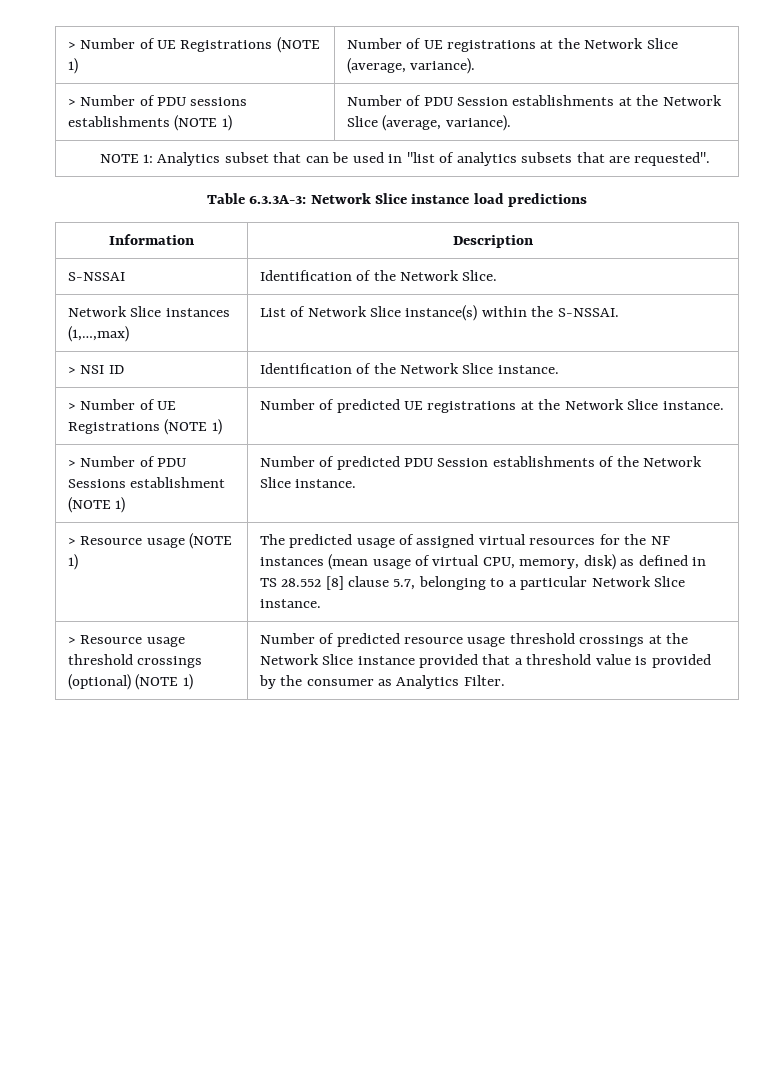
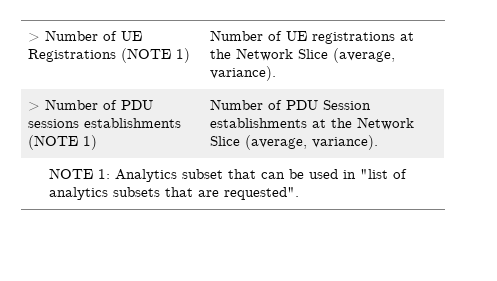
[206,193,588,207] [109,234,194,245] [453,235,533,248] [67,272,125,281] [259,270,498,281] [67,306,230,317] [67,326,129,342] [259,305,619,321] [67,365,124,374] [259,363,559,374] [67,399,176,410] [67,419,222,435] [259,399,724,413] [67,456,186,467] [67,477,226,488] [67,497,126,513] [259,456,703,470] [259,477,357,488] [67,533,232,549] [67,554,78,570] [259,534,670,548] [259,554,707,570] [259,576,686,590] [259,599,321,608] [67,635,185,647] [67,654,203,668] [67,674,193,690] [259,633,689,647] [259,654,711,668] [258,675,505,689] // Table 6.3.3A-3: Network Slice instance load predictions // Information | Description // S-NSSAI | Identification of the Network Slice. // Network Slice instances (1,…,max) | List of Network Slice instance(s) within the S-NSSAI. // > NSI ID | Identification of the Network Slice instance. // > Number of UE Registrations (NOTE 1) | Number of predicted UE registrations at the Network Slice instance. // > Number of PDU Sessions establishment (NOTE 1) | Number of predicted PDU Session establishments of the Network Slice instance. // > Resource usage (NOTE 1) | The predicted usage of assigned virtual resources for the NF instances (mean usage of virtual CPU, memory, disk) as defined in TS 28.552 [8] clause 5.7, belonging to a particular Network Slice instance. // > Resource usage threshold crossings (optional) (NOTE 1) | Number of predicted resource usage threshold crossings at the Network Slice instance provided that a threshold value is provided by the consumer as Analytics Filter. -> (300, 193) none

